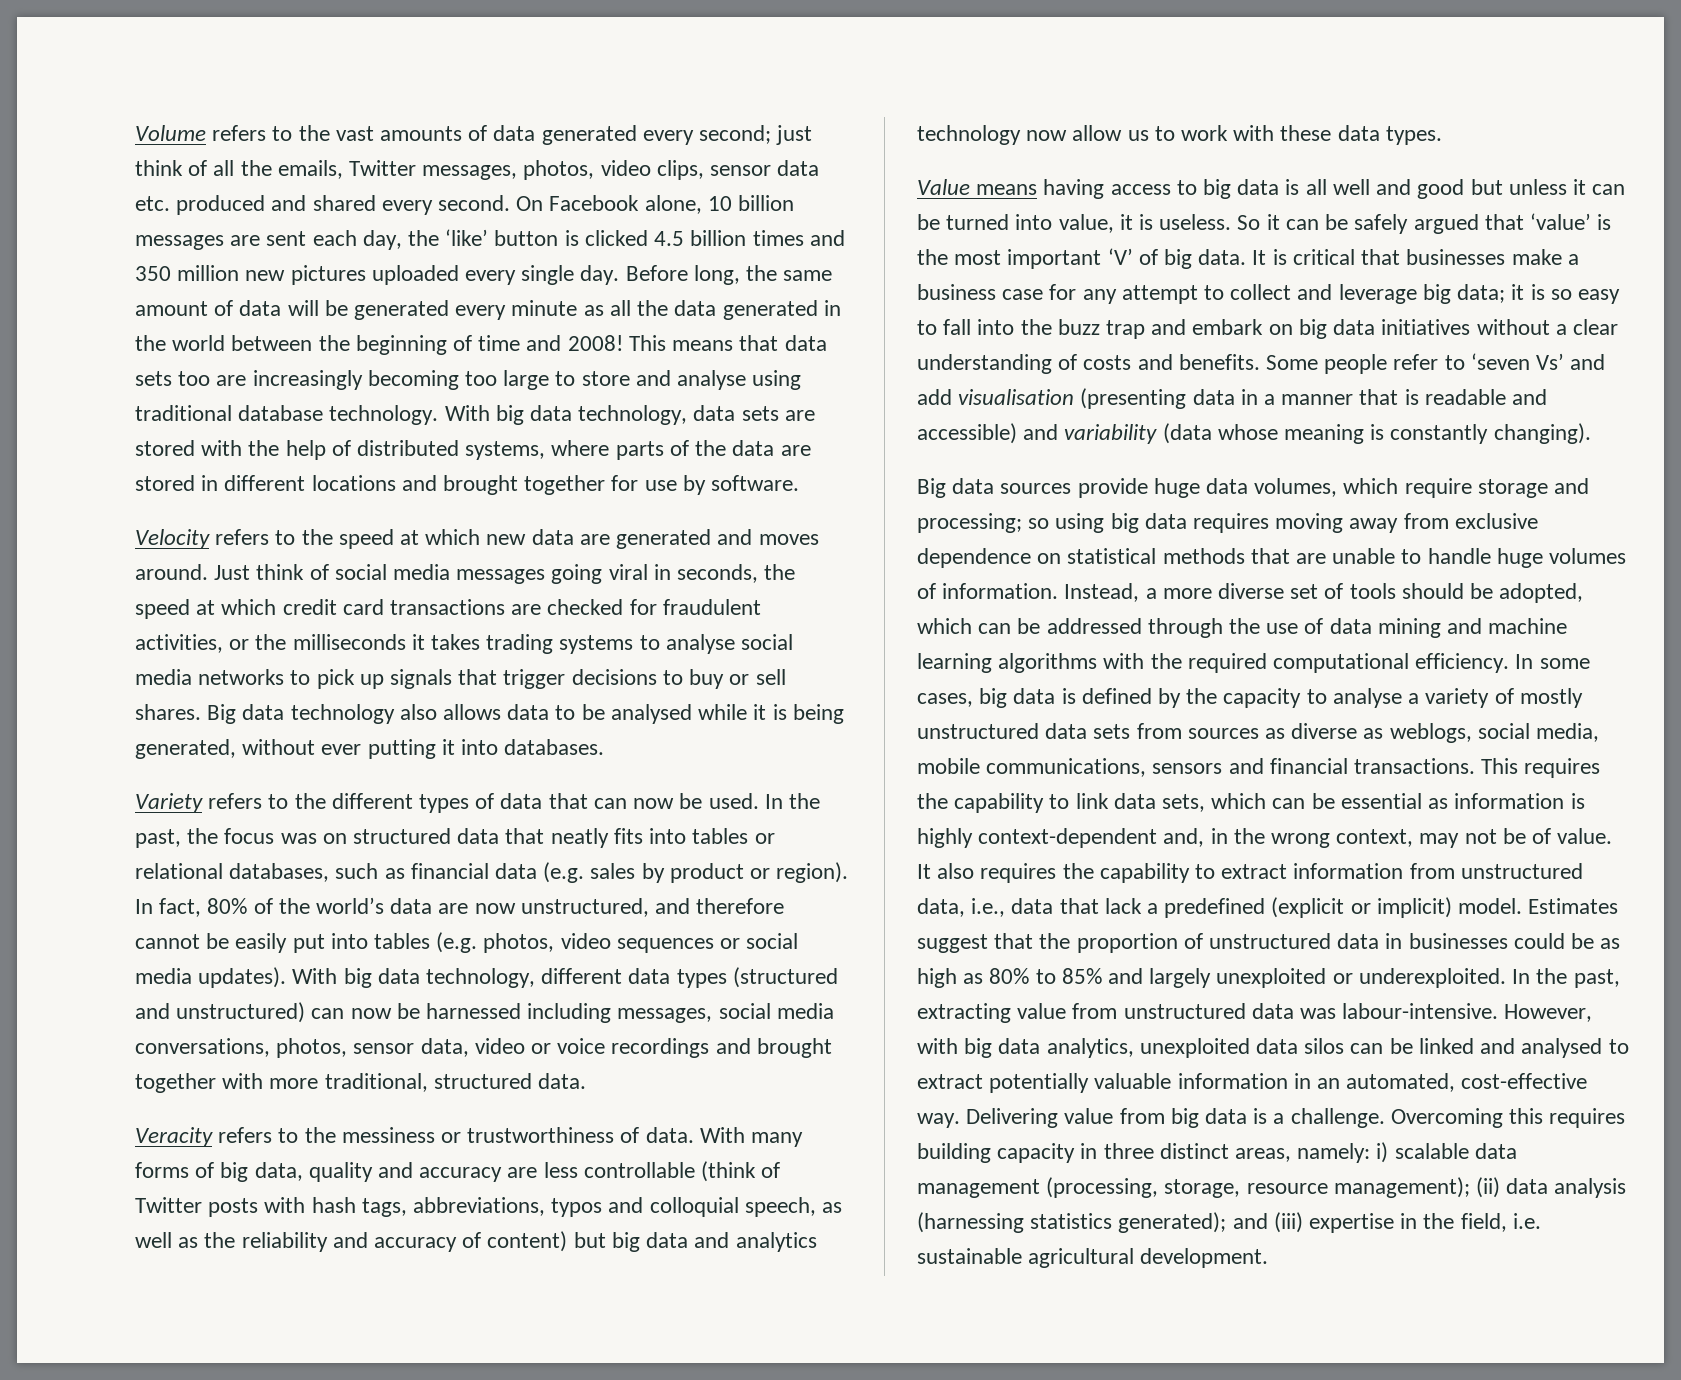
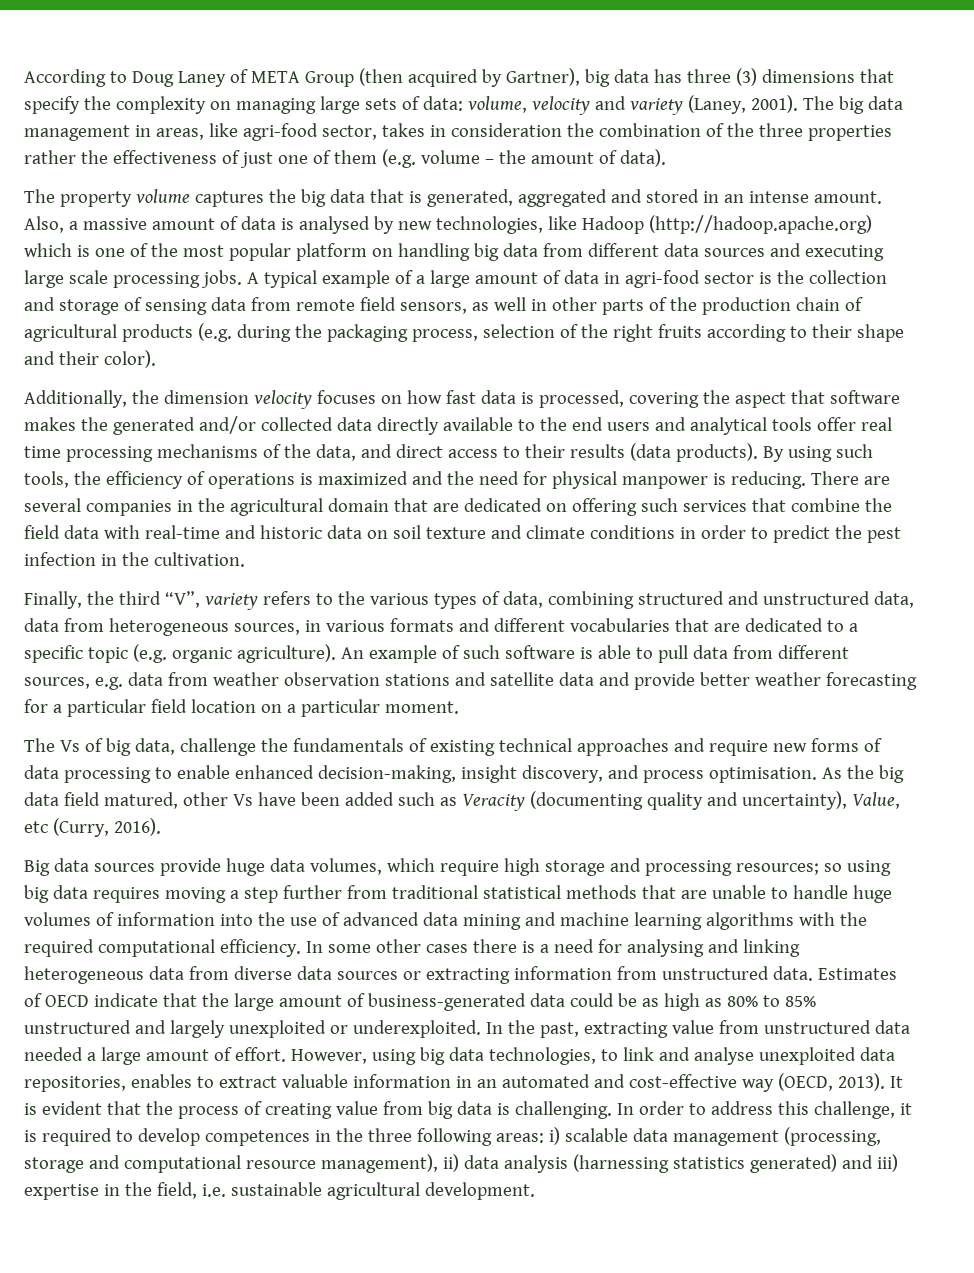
[135,125,813,145] [135,160,820,180] [135,195,795,215] [135,229,845,250] [135,265,833,285] [135,300,841,320] [135,335,827,355] [135,370,802,390] [135,405,815,425] [135,440,811,460] [135,475,800,495] [135,529,819,549] [135,564,796,584] [135,599,761,619] [135,634,794,654] [135,669,786,689] [135,704,844,724] [135,739,605,759] [135,793,820,813] [135,828,775,848] [135,862,849,883] [135,897,785,917] [135,932,799,953] [135,967,838,988] [135,1002,834,1023] [135,1038,832,1058] [135,1073,587,1093] [135,1127,804,1147] [135,1161,781,1182] [135,1197,843,1217] [135,1231,817,1252] [917,125,1442,145] [917,179,1626,199] [917,213,1612,234] [917,248,1579,269] [917,284,1620,304] [917,319,1618,339] [917,353,1606,374] [917,388,1548,409] [917,423,1591,444] Volume refers to the vast amounts of data generated every second; just think of all the emails, Twitter messages, photos, video clips, sensor data etc. produced and shared every second. On Facebook alone, 10 billion messages are sent each day, the ‘like’ button is clicked 4.5 billion times and 350 million new pictures uploaded every single day. Before long, the same amount of data will be generated every minute as all the data generated in the world between the beginning of time and 2008! This means that data sets too are increasingly becoming too large to store and analyse using traditional database technology. With big data technology, data sets are stored with the help of distributed systems, where parts of the data are stored in different locations and brought together for use by software. // Velocity refers to the speed at which new data are generated and moves around. Just think of social media messages going viral in seconds, the speed at which credit card transactions are checked for fraudulent activities, or the milliseconds it takes trading systems to analyse social media networks to pick up signals that trigger decisions to buy or sell shares. Big data technology also allows data to be analysed while it is being generated, without ever putting it into databases. // Variety refers to the different types of data that can now be used. In the past, the focus was on structured data that neatly fits into tables or relational databases, such as financial data (e.g. sales by product or region). In fact, 80% of the world’s data are now unstructured, and therefore cannot be easily put into tables (e.g. photos, video sequences or social media updates). With big data technology, different data types (structured and unstructured) can now be harnessed including messages, social media conversations, photos, sensor data, video or voice recordings and brought together with more traditional, structured data. // Veracity refers to the messiness or trustworthiness of data. With many forms of big data, quality and accuracy are less controllable (think of Twitter posts with hash tags, abbreviations, typos and colloquial speech, as well as the reliability and accuracy of content) but big data and analytics technology now allow us to work with these data types. // Value means having access to big data is all well and good but unless it can be turned into value, it is useless. So it can be safely argued that ‘value’ is the most important ‘V’ of big data. It is critical that businesses make a business case for any attempt to collect and leverage big data; it is so easy to fall into the buzz trap and embark on big data initiatives without a clear understanding of costs and benefits. Some people refer to ‘seven Vs’ and add visualisation (presenting data in a manner that is readable and accessible) and variability (data whose meaning is constantly changing). -> [24,68,894,87] [24,95,903,115] [24,123,892,141] [24,149,666,168] [24,189,882,207] [24,215,872,234] [24,243,884,261] [24,270,887,288] [24,297,863,315] [24,323,904,342] [24,350,156,368] [24,390,900,409] [24,416,892,435] [24,443,873,462] [24,471,890,489] [24,498,892,516] [24,525,901,543] [24,552,245,567] [24,591,914,610] [24,618,858,636] [24,644,849,663] [24,672,917,690] [24,699,459,717] [24,738,882,756] [24,765,904,783] [24,791,900,811] [24,818,161,837] According to Doug Laney of META Group (then acquired by Gartner), big data has three (3) dimensions that specify the complexity on managing large sets of data: volume, velocity and variety (Laney, 2001). The big data management in areas, like agri-food sector, takes in consideration the combination of the three properties rather the effectiveness of just one of them (e.g. volume – the amount of data). // The property volume captures the big data that is generated, aggregated and stored in an intense amount. Also, a massive amount of data is analysed by new technologies, like Hadoop (http://hadoop.apache.org) which is one of the most popular platform on handling big data from different data sources and executing large scale processing jobs. A typical example of a large amount of data in agri-food sector is the collection and storage of sensing data from remote field sensors, as well in other parts of the production chain of agricultural products (e.g. during the packaging process, selection of the right fruits according to their shape and their color). // Additionally, the dimension velocity focuses on how fast data is processed, covering the aspect that software makes the generated and/or collected data directly available to the end users and analytical tools offer real time processing mechanisms of the data, and direct access to their results (data products). By using such tools, the efficiency of operations is maximized and the need for physical manpower is reducing. There are several companies in the agricultural domain that are dedicated on offering such services that combine the field data with real-time and historic data on soil texture and climate conditions in order to predict the pest infection in the cultivation. // Finally, the third “V”, variety refers to the various types of data, combining structured and unstructured data, data from heterogeneous sources, in various formats and different vocabularies that are dedicated to a specific topic (e.g. organic agriculture). An example of such software is able to pull data from different sources, e.g. data from weather observation stations and satellite data and provide better weather forecasting for a particular field location on a particular moment. // The Vs of big data, challenge the fundamentals of existing technical approaches and require new forms of data processing to enable enhanced decision-making, insight discovery, and process optimisation. As the big data field matured, other Vs have been added such as Veracity (documenting quality and uncertainty), Value, etc (Curry, 2016).
[1477,478,1590,498] [917,513,1022,533] storage and processing; -> [503,858,819,876] high storage and processing resources;
[1349,513,1538,533] [917,548,1062,568] away from exclusive dependence on -> [229,885,478,903] a step further from traditional
[942,583,1584,603] [917,618,1223,638] information. Instead, a more diverse set of tools should be adopted, which can be addressed through -> [116,912,253,926] information into
(1324, 626) none -> [342,912,419,926] advanced
[917,688,1583,708] [917,723,1600,743] [917,758,1601,778] [917,793,1585,813] [917,828,1613,848] [917,863,1583,883] [917,897,1619,918] [917,933,1508,953] cases, big data is defined by the capacity to analyse a variety of mostly unstructured data sets from sources as diverse as weblogs, social media, mobile communications, sensors and financial transactions. This requires the capability to link data sets, which can be essential as information is highly context-dependent and, in the wrong context, may not be of value. It also requires the capability to extract information from unstructured data, i.e., data that lack a predefined (explicit or implicit) model. Estimates suggest that the proportion of unstructured data in businesses -> [375,939,800,957] [24,966,897,984] [24,993,565,1011] other cases there is a need for analysing and linking heterogeneous data from diverse data sources or extracting information from unstructured data. Estimates of OECD indicate that the large amount of business-generated data
(1102, 976) none -> [24,1020,131,1034] unstructured
[1300,1003,1593,1022] [917,1038,1629,1058] [917,1073,1090,1093] was labour-intensive. However, with big data analytics, unexploited data silos can be linked and analysed to extract potentially -> [24,1047,895,1065] [24,1074,277,1092] needed a large amount of effort. However, using big data technologies, to link and analyse unexploited data repositories, enables to extract
[1346,1073,1588,1092] [917,1108,1059,1128] automated, cost-effective way. Delivering -> [501,1073,903,1092] [24,1101,332,1119] automated and cost-effective way (OECD, 2013). It is evident that the process of creating
[1273,1108,1626,1128] [917,1143,1371,1163] a challenge. Overcoming this requires building capacity in three distinct areas, namely: -> [514,1101,912,1119] [24,1128,544,1146] challenging. In order to address this challenge, it is required to develop competences in the three following areas:
[1164,1177,1501,1198] storage, resource management); (ii) -> [24,1154,459,1173] storage and computational resource management), ii)
[1118,1212,1303,1233] generated); and (iii) -> [749,1154,898,1173] generated) and iii)

